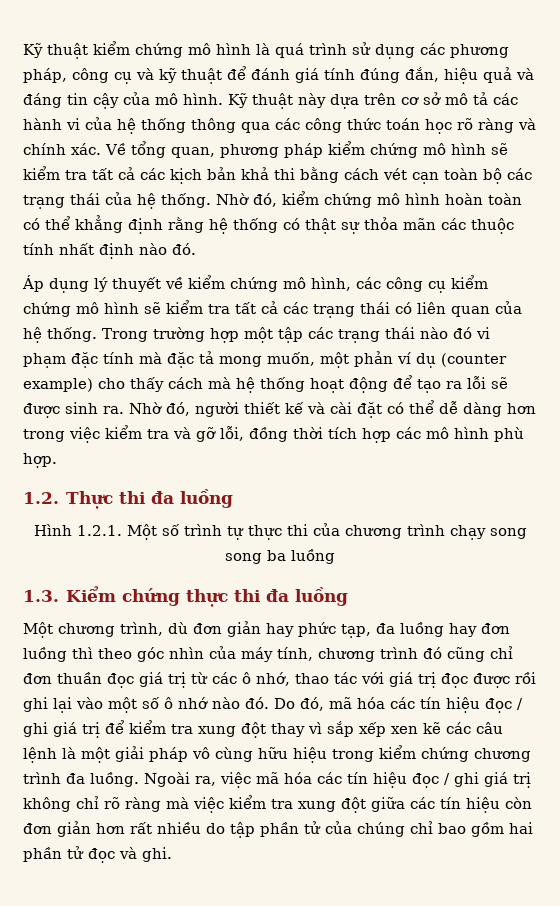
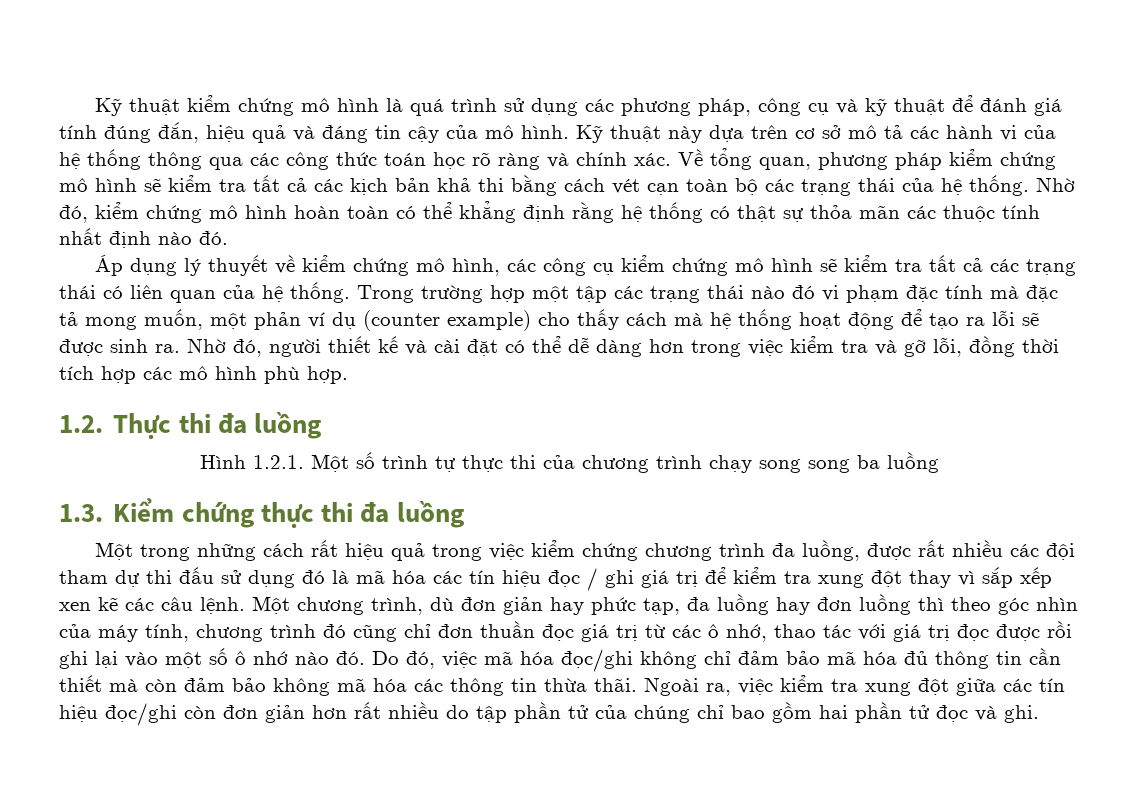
(53, 630) none -> [140,540,1076,561] [59,567,1052,591] [59,596,290,614] trong những cách rất hiệu quả trong việc kiểm chứng chương trình đa luồng, được rất nhiều các đội tham dự thi đấu sử dụng đó là mã hóa các tín hiệu đọc / ghi giá trị để kiểm tra xung đột thay vì sắp xếp xen kẽ các câu lệnh. Một
[329,697,523,713] [23,720,503,738] [23,745,531,763] [23,772,531,788] [23,796,189,812] mã hóa các tín hiệu đọc / ghi giá trị để kiểm tra xung đột thay vì sắp xếp xen kẽ các câu lệnh là một giải pháp vô cùng hữu hiệu trong kiểm chứng chương trình đa luồng. Ngoài ra, việc mã hóa các tín hiệu đọc / ghi giá trị không chỉ rõ ràng mà -> [442,648,1061,672] [59,675,731,696] việc mã hóa đọc/ghi không chỉ đảm bảo mã hóa đủ thông tin cần thiết mà còn đảm bảo không mã hóa các thông tin thừa thãi. Ngoài ra,
(500, 805) none -> [105,703,177,726] đọc/ghi

